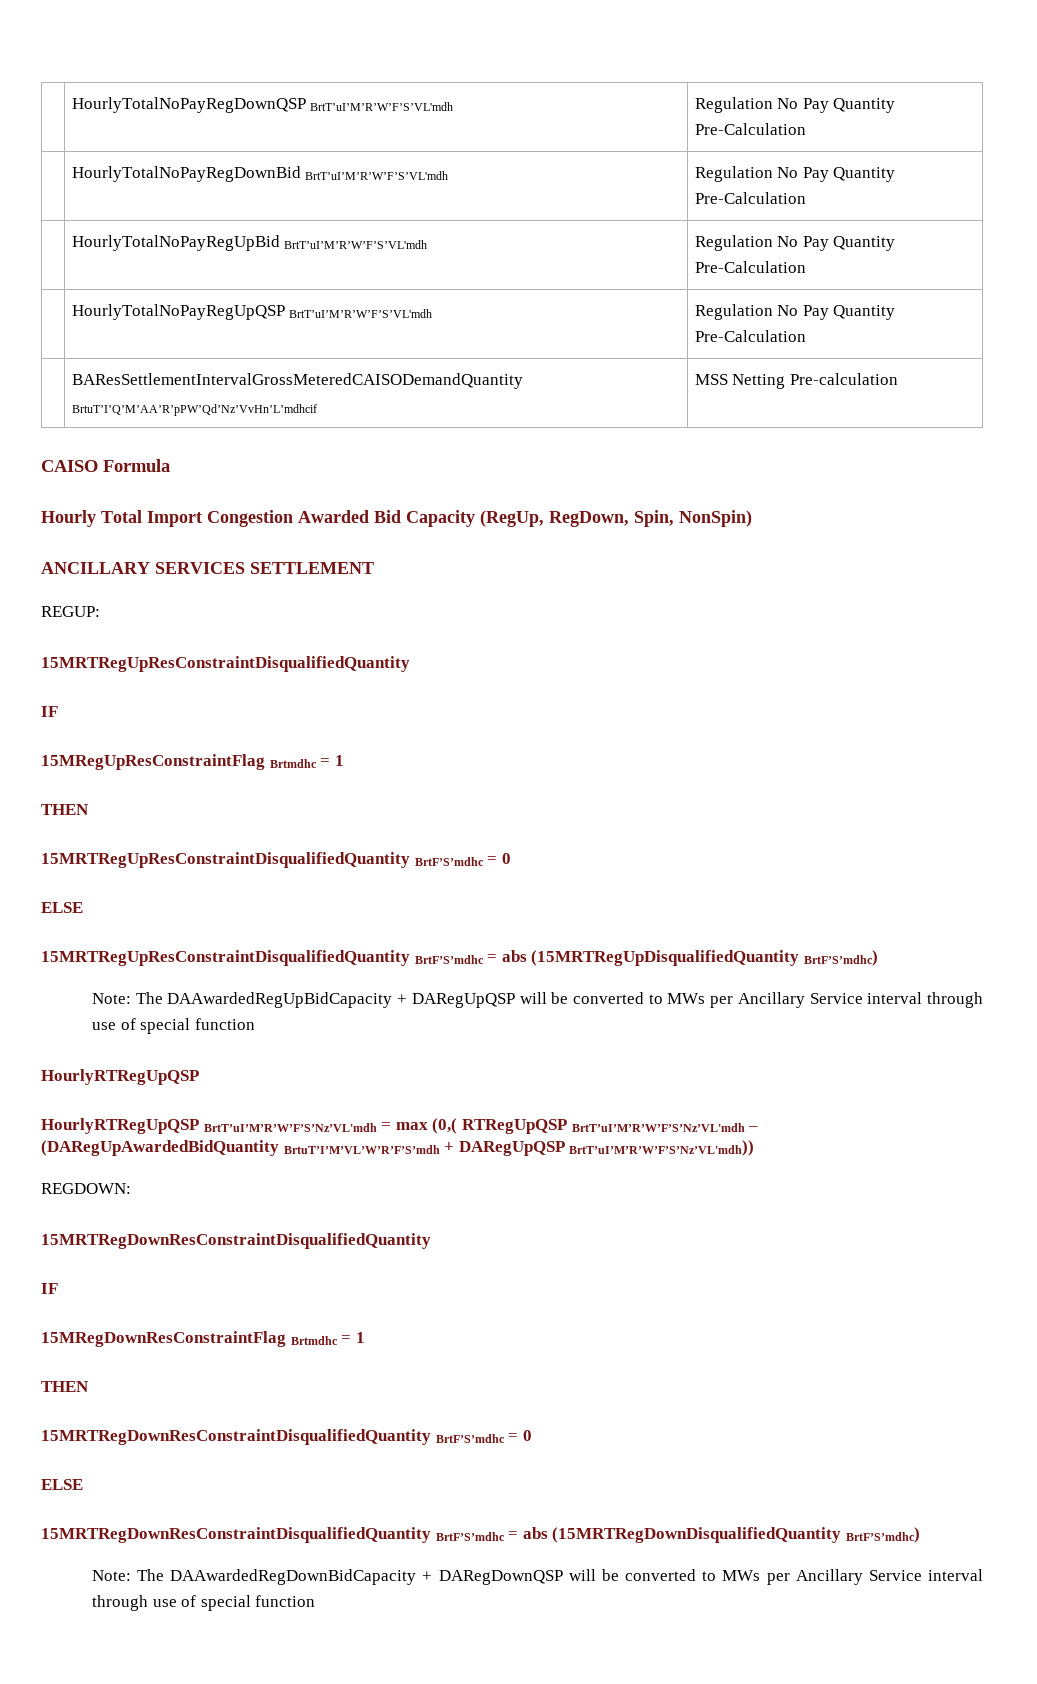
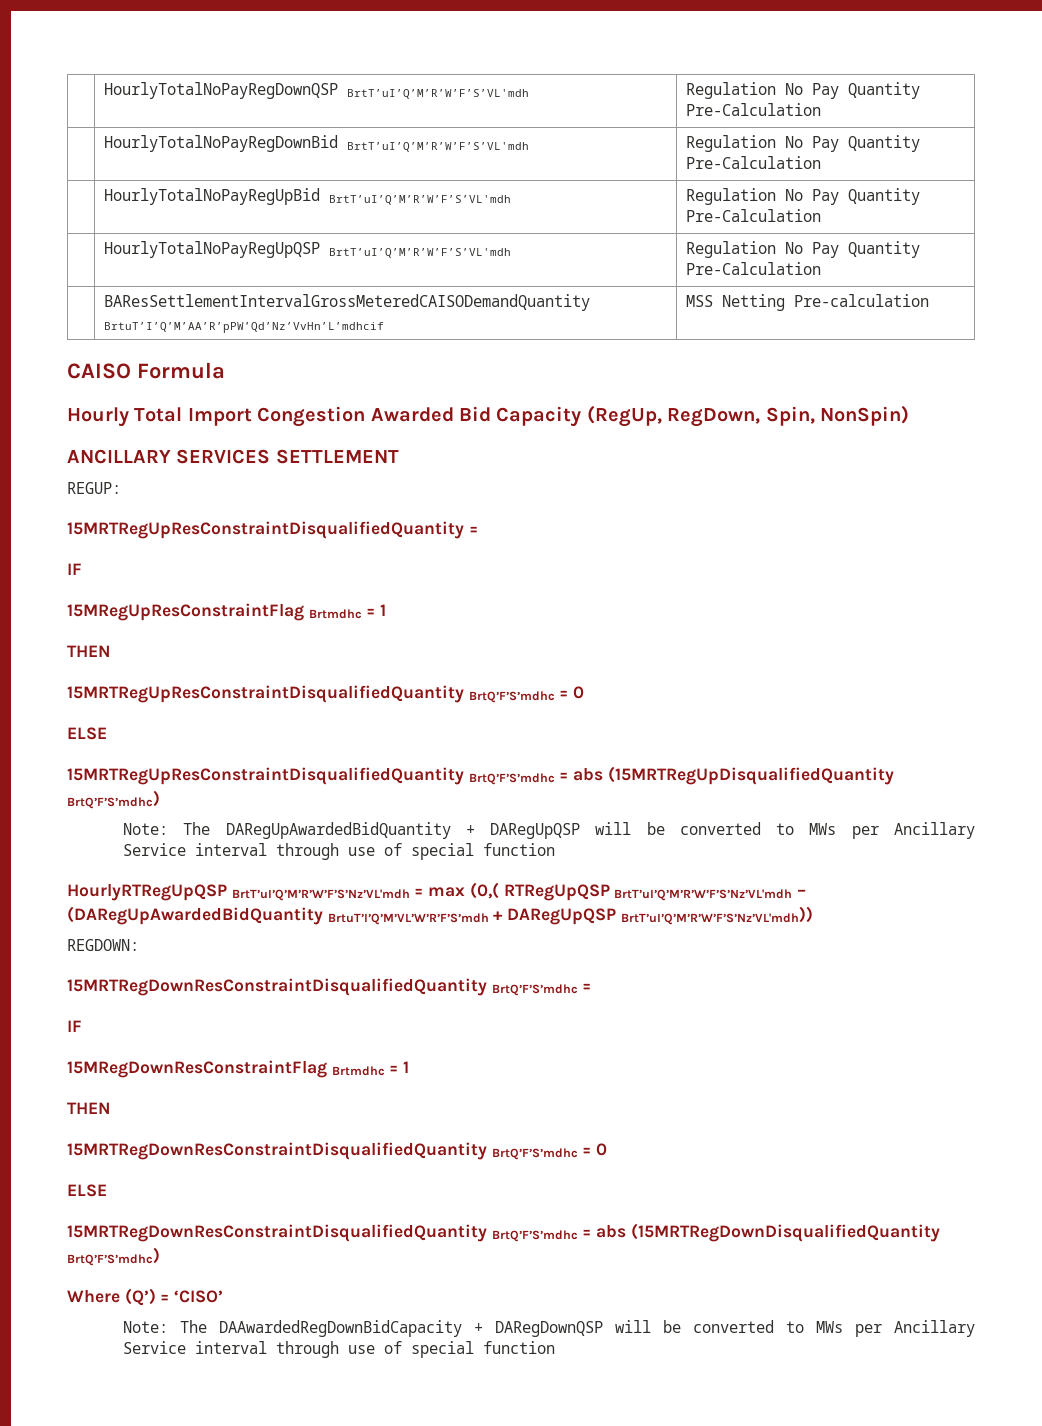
[310,102,454,111] BrtT’uI’M’R’W’F’S’VL'mdh -> [346,89,529,99] BrtT’uI’Q’M’R’W’F’S’VL'mdh
[305,171,449,180] BrtT’uI’M’R’W’F’S’VL'mdh -> [346,142,529,152] BrtT’uI’Q’M’R’W’F’S’VL'mdh
[284,240,428,249] BrtT’uI’M’R’W’F’S’VL'mdh -> [328,195,511,205] BrtT’uI’Q’M’R’W’F’S’VL'mdh
[289,309,433,318] BrtT’uI’M’R’W’F’S’VL'mdh -> [328,248,511,258] BrtT’uI’Q’M’R’W’F’S’VL'mdh
(410, 664) none -> [468,526,478,534] =
[414,857,484,866] BrtF’S’mdhc -> [468,691,555,703] BrtQ’F’S’mdhc
[414,955,484,964] BrtF’S’mdhc -> [468,773,555,785] BrtQ’F’S’mdhc
[803,950,878,966] [91,992,393,1008] BrtF’S’mdhc) // Note: The DAAwardedRegUpBidCapacity -> [67,790,160,809] [123,822,451,839] BrtQ’F’S’mdhc) // Note: The DARegUpAwardedBidQuantity
[41,1118,377,1134] // HourlyRTRegUpQSP BrtT’uI’M’R’W’F’S’Nz’VL'mdh -> [231,889,410,901] BrtT’uI’Q’M’R’W’F’S’Nz’VL'mdh
[571,1123,745,1132] BrtT’uI’M’R’W’F’S’Nz’VL'mdh -> [614,889,793,901] BrtT’uI’Q’M’R’W’F’S’Nz’VL'mdh
[283,1140,755,1156] BrtuT’I’M’VL’W’R’F’S’mdh + DARegUpQSP BrtT’uI’M’R’W’F’S’Nz’VL'mdh)) -> [327,906,813,925] BrtuT’I’Q’M’VL’W’R’F’S’mdh + DARegUpQSP BrtT’uI’Q’M’R’W’F’S’Nz’VL'mdh))
(431, 1241) none -> [491,983,592,996] BrtQ’F’S’mdhc =
[435,1434,505,1443] BrtF’S’mdhc -> [491,1148,578,1160] BrtQ’F’S’mdhc
[435,1532,505,1541] BrtF’S’mdhc -> [491,1230,578,1242] BrtQ’F’S’mdhc
[845,1527,920,1543] BrtF’S’mdhc) -> [67,1247,160,1266] [67,1288,224,1306] BrtQ’F’S’mdhc) // Where (Q’) = ‘CISO’

